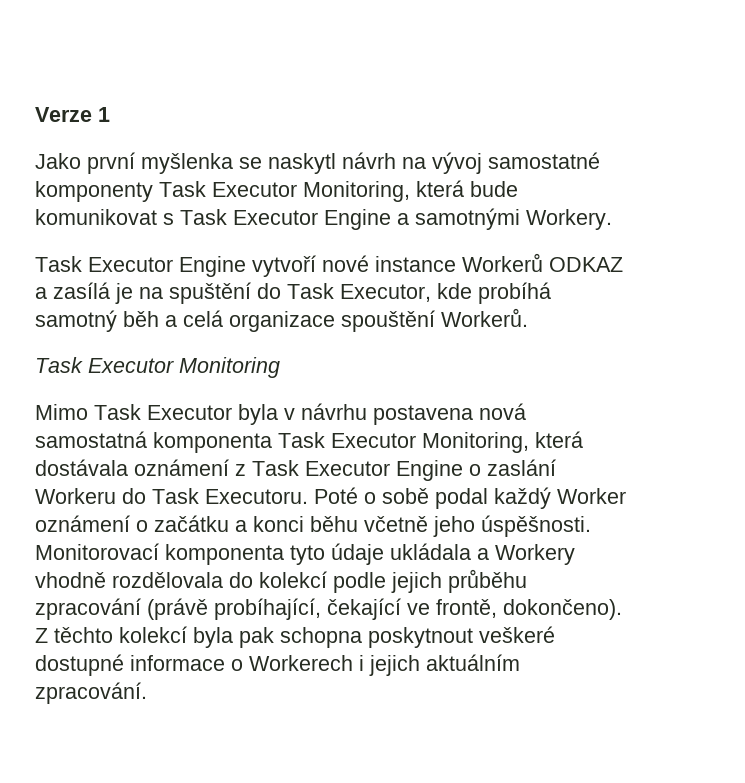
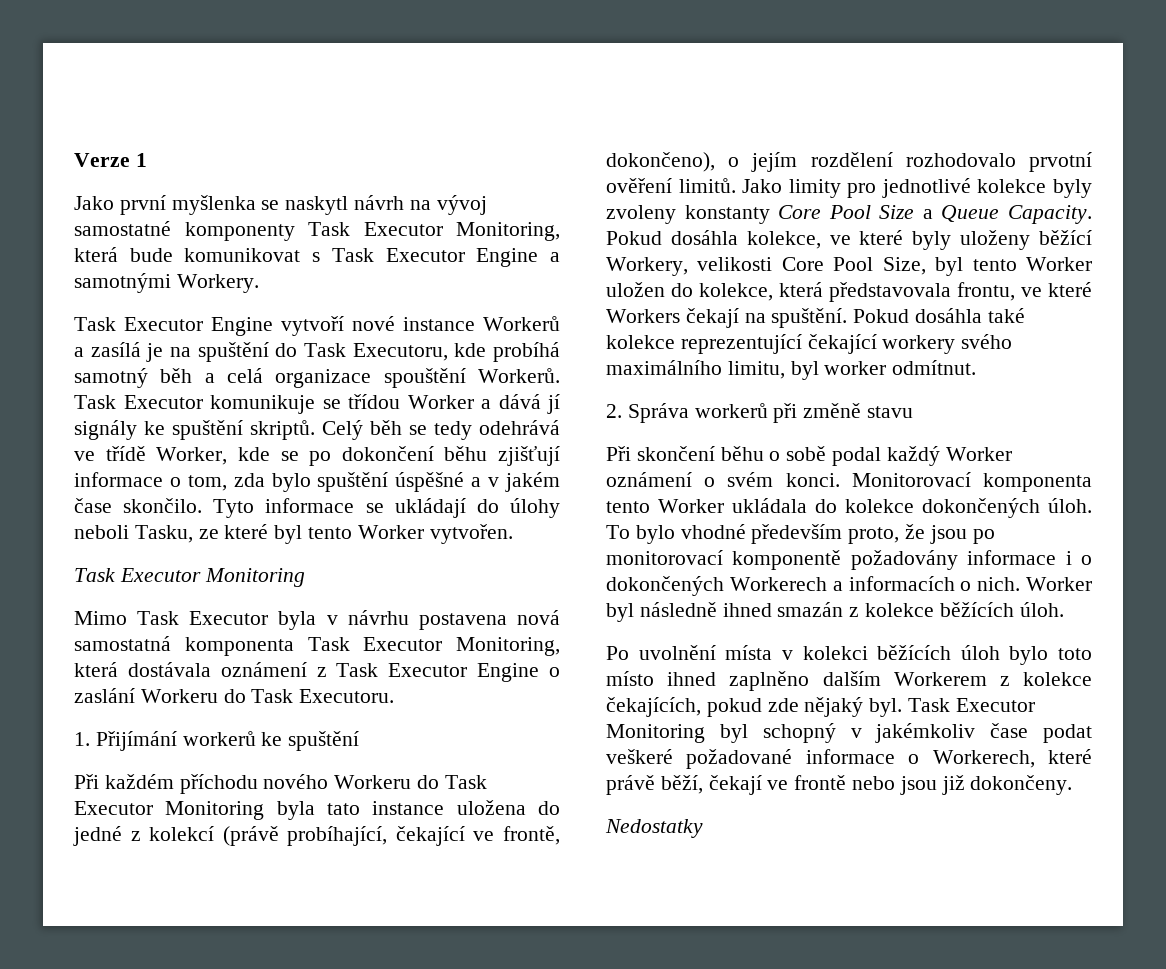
[549,257,623,272] ODKAZ -> (560, 323) none
[340,284,431,302] Executor, -> [352,343,448,361] Executoru,
(528, 317) none -> [74,394,560,414] [74,420,560,440] [74,446,560,466] [74,472,561,492] [74,498,561,518] [74,524,513,544] Task Executor komunikuje se třídou Worker a dává jí signály ke spuštění skriptů. Celý běh se tedy odehrává ve třídě Worker, kde se po dokončení běhu zjišťují informace o tom, zda bylo spuštění úspěšné a v jakém čase skončilo. Tyto informace se ukládají do úlohy neboli Tasku, ze které byl tento Worker vytvořen.
[314,487,358,504] Poté -> [74,731,360,751] [74,774,487,794] [74,800,560,820] [73,826,560,846] [606,152,1092,172] [606,178,1092,198] [606,205,1092,224] [606,230,1092,250] [606,257,1092,276] [606,282,1092,302] [606,308,1025,328] [606,334,1013,354] [606,360,977,380] [606,403,914,423] [606,446,764,461] // 1. Přijímání workerů ke spuštění // Při každém příchodu nového Workeru do Task Executor Monitoring byla tato instance uložena do jedné z kolekcí (právě probíhající, čekající ve frontě, dokončeno), o jejím rozdělení rozhodovalo prvotní ověření limitů. Jako limity pro jednotlivé kolekce byly zvoleny konstanty Core Pool Size a Queue Capacity. Pokud dosáhla kolekce, ve které byly uloženy běžící Workery, velikosti Core Pool Size, byl tento Worker uložen do kolekce, která představovala frontu, ve které Workers čekají na spuštění. Pokud dosáhla také kolekce reprezentující čekající workery svého maximálního limitu, byl worker odmítnut. // 2. Správa workerů při změně stavu // Při skončení běhu
[154,515,591,537] [35,543,575,565] [35,569,527,593] [35,598,622,620] [35,626,555,648] [35,654,520,676] [35,682,147,704] začátku a konci běhu včetně jeho úspěšnosti. Monitorovací komponenta tyto údaje ukládala a Workery vhodně rozdělovala do kolekcí podle jejich průběhu zpracování (právě probíhající, čekající ve frontě, dokončeno). Z těchto kolekcí byla pak schopna poskytnout veškeré dostupné informace o Workerech i jejich aktuálním zpracování. -> [727,472,1092,492] [606,498,1092,518] [606,524,995,544] [606,550,1092,570] [606,576,1092,596] [606,602,1064,622] [606,645,1092,665] [606,671,1092,691] [606,697,1035,717] [606,723,1092,743] [606,749,1092,769] [606,775,1073,795] [605,819,703,838] svém konci. Monitorovací komponenta tento Worker ukládala do kolekce dokončených úloh. To bylo vhodné především proto, že jsou po monitorovací komponentě požadovány informace i o dokončených Workerech a informacích o nich. Worker byl následně ihned smazán z kolekce běžících úloh. // Po uvolnění místa v kolekci běžících úloh bylo toto místo ihned zaplněno dalším Workerem z kolekce čekajících, pokud zde nějaký byl. Task Executor Monitoring byl schopný v jakémkoliv čase podat veškeré požadované informace o Workerech, které právě běží, čekají ve frontě nebo jsou již dokončeny. // Nedostatky

